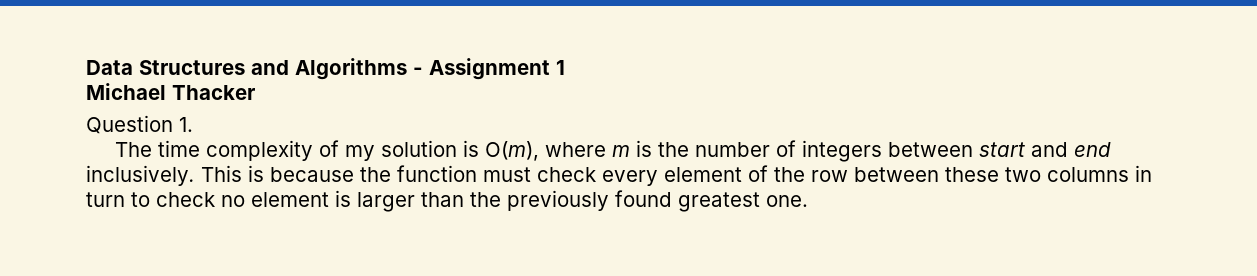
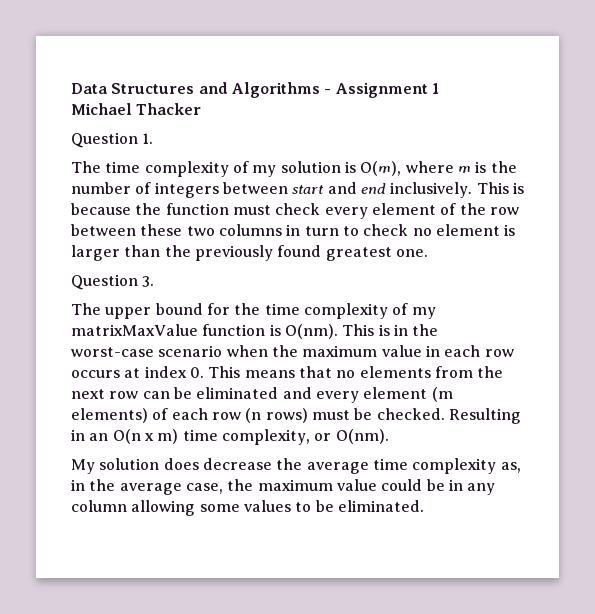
(808, 201) none -> [71,274,155,290] [71,303,436,319] [71,324,439,339] [71,345,514,357] [71,366,504,378] [71,387,453,403] [71,408,521,424] [71,429,389,445] [71,458,521,474] [71,479,496,495] [71,500,424,516] // Question 3. // The upper bound for the time complexity of my matrixMaxValue function is O(nm). This is in the worst-case scenario when the maximum value in each row occurs at index 0. This means that no elements from the next row can be eliminated and every element (m elements) of each row (n rows) must be checked. Resulting in an O(n x m) time complexity, or O(nm). // My solution does decrease the average time complexity as, in the average case, the maximum value could be in any column allowing some values to be eliminated.

